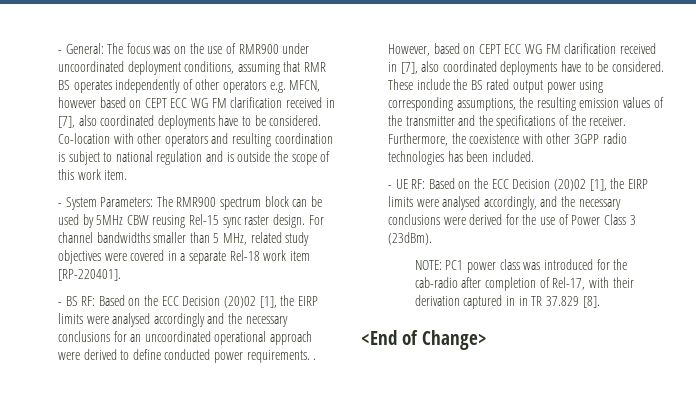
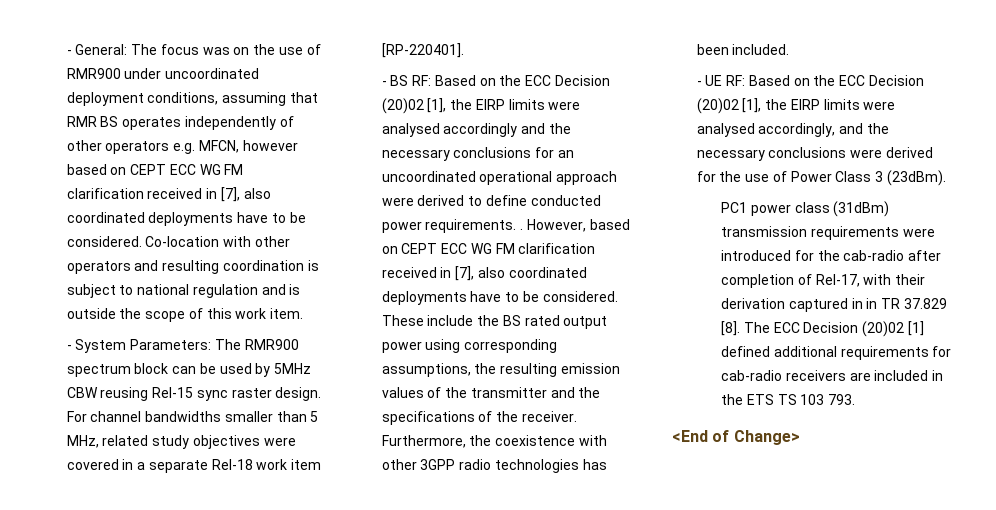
[414,260,442,270] NOTE: -> (946, 178) none
[523,262,541,270] was -> [833,201,890,217] [721,226,935,240] (31dBm) transmission requirements were
(600, 302) none -> [743,321,924,337] [721,346,952,360] [721,370,944,381] [721,394,856,405] The ECC Decision (20)02 [1] defined additional requirements for cab-radio receivers are included in the ETS TS 103 793.

